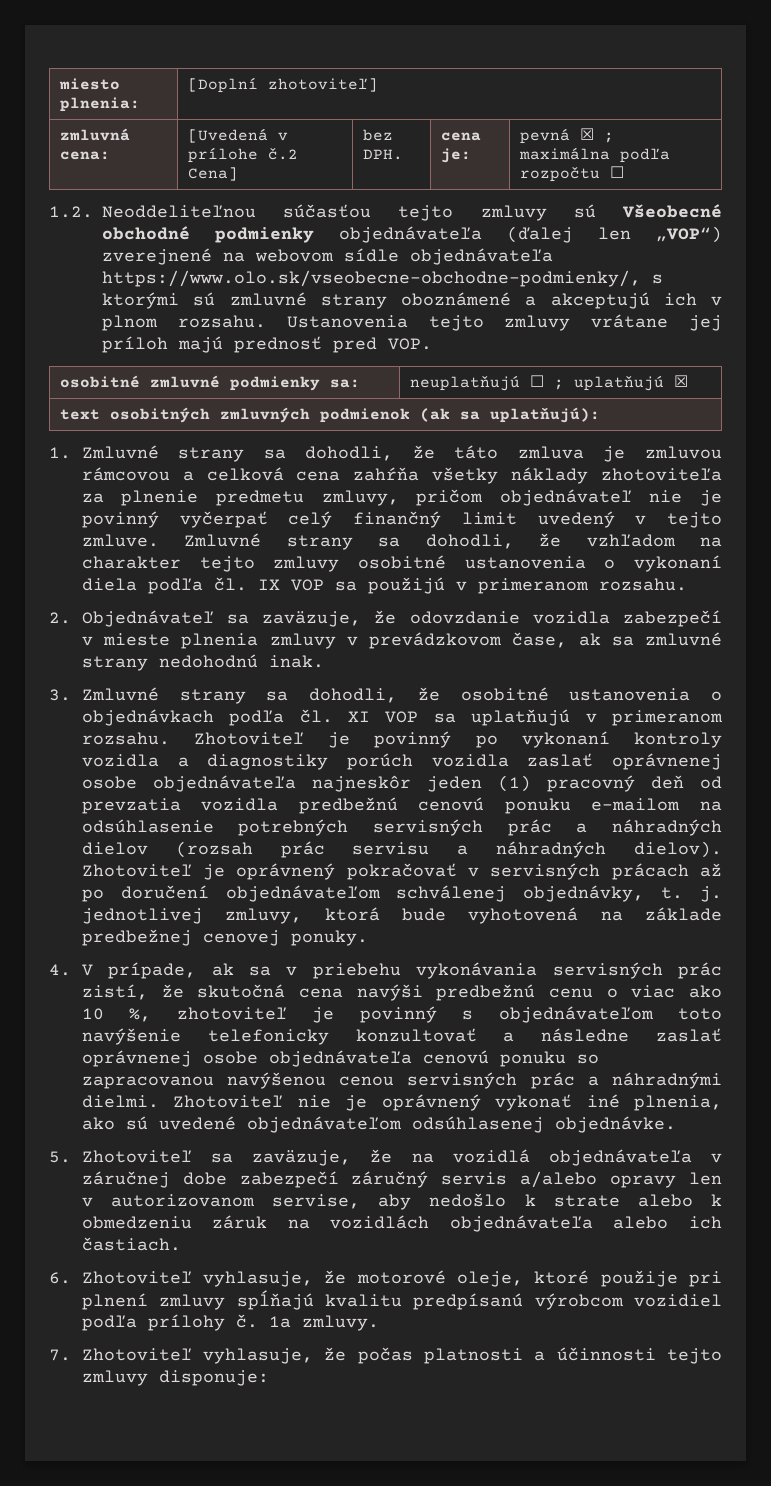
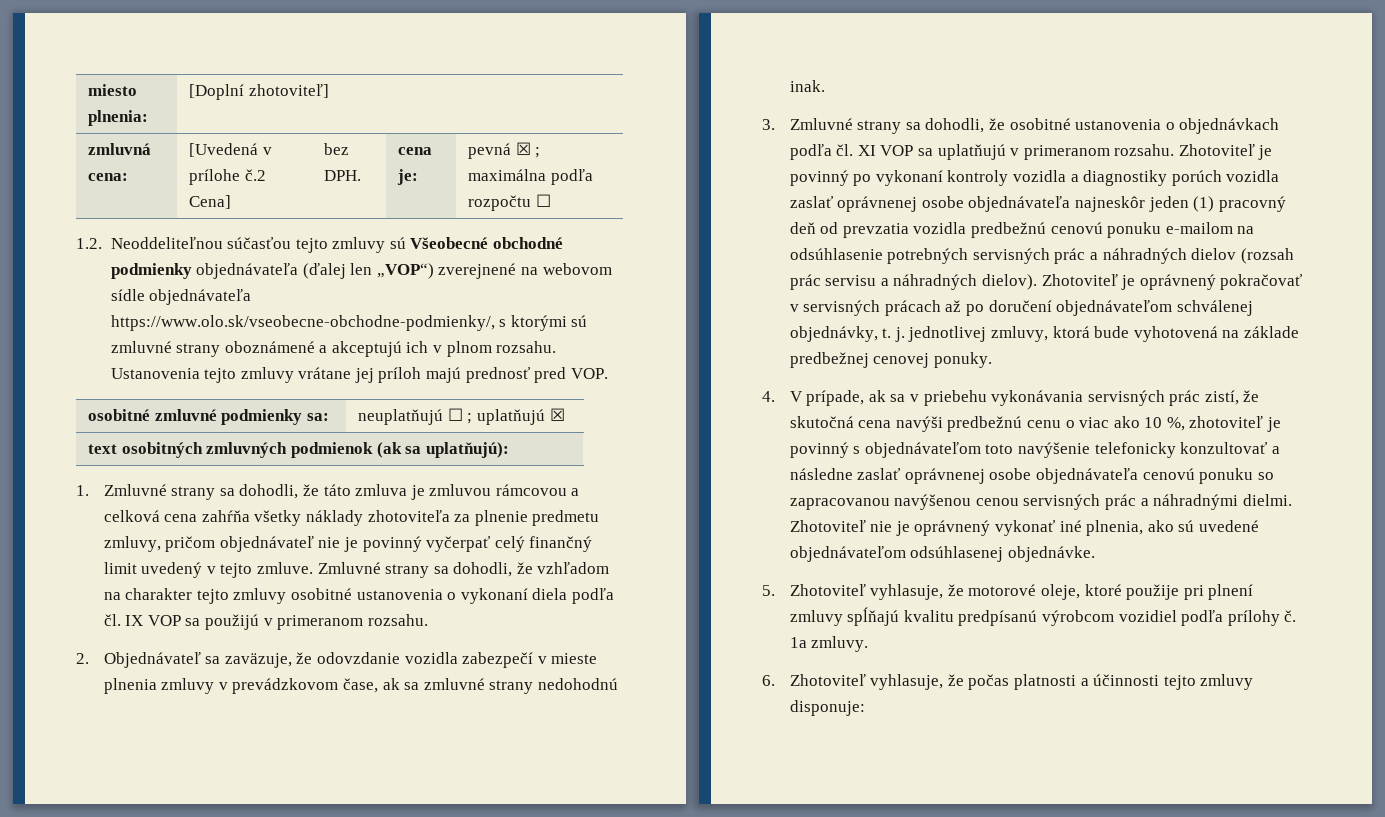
[211,1149,722,1166] [81,1171,722,1188] [81,1193,723,1210] [81,1215,722,1232] [81,1237,181,1251] [49,1271,192,1284] sa zaväzuje, že na vozidlá objednávateľa v záručnej dobe zabezpečí záručný servis a/alebo opravy len v autorizovanom servise, aby nedošlo k strate alebo k obmedzeniu záruk na vozidlách objednávateľa alebo ich častiach. // 6. Zhotoviteľ -> (866, 590) none
[49,1349,71,1361] 7. -> [762,675,775,686] 6.

